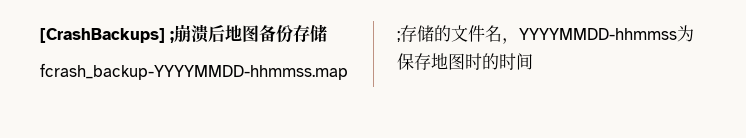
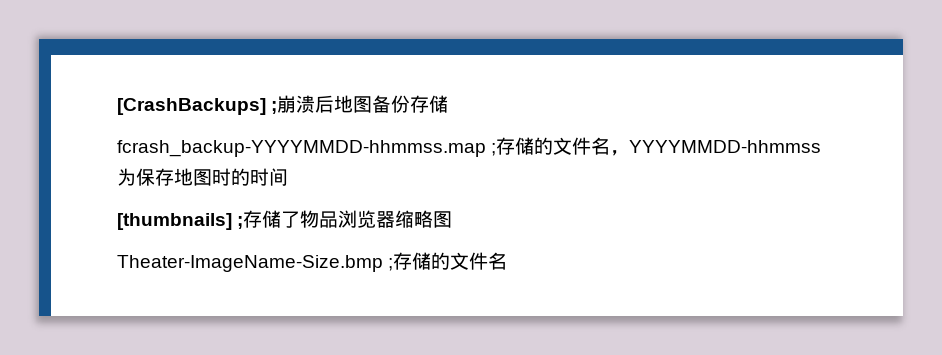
(533, 61) none -> [117,210,453,230] [117,252,508,272] // [thumbnails] ;存储了物品浏览器缩略图 // Theater-ImageName-Size.bmp ;存储的文件名

